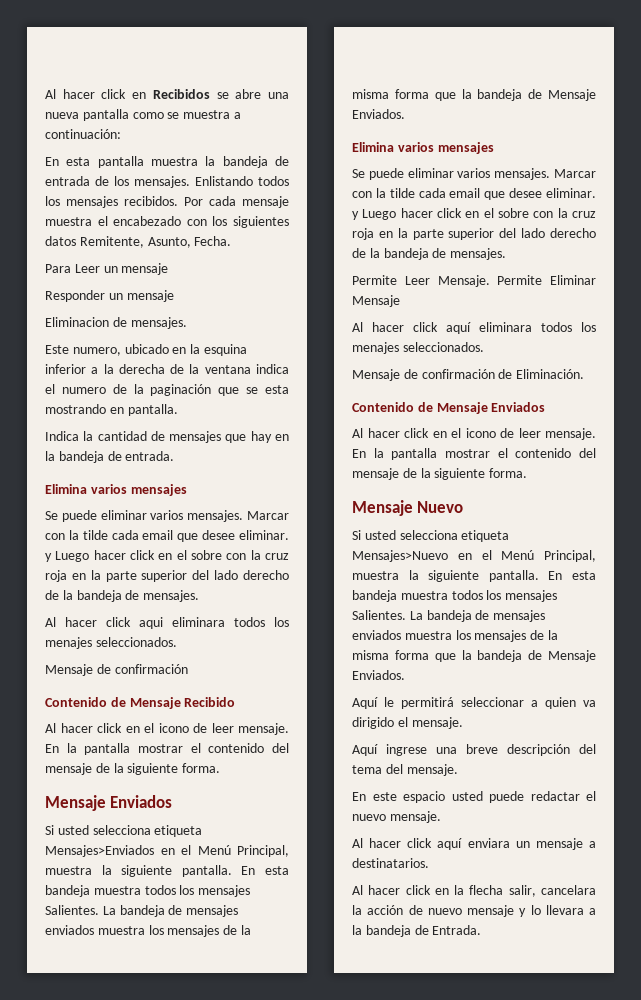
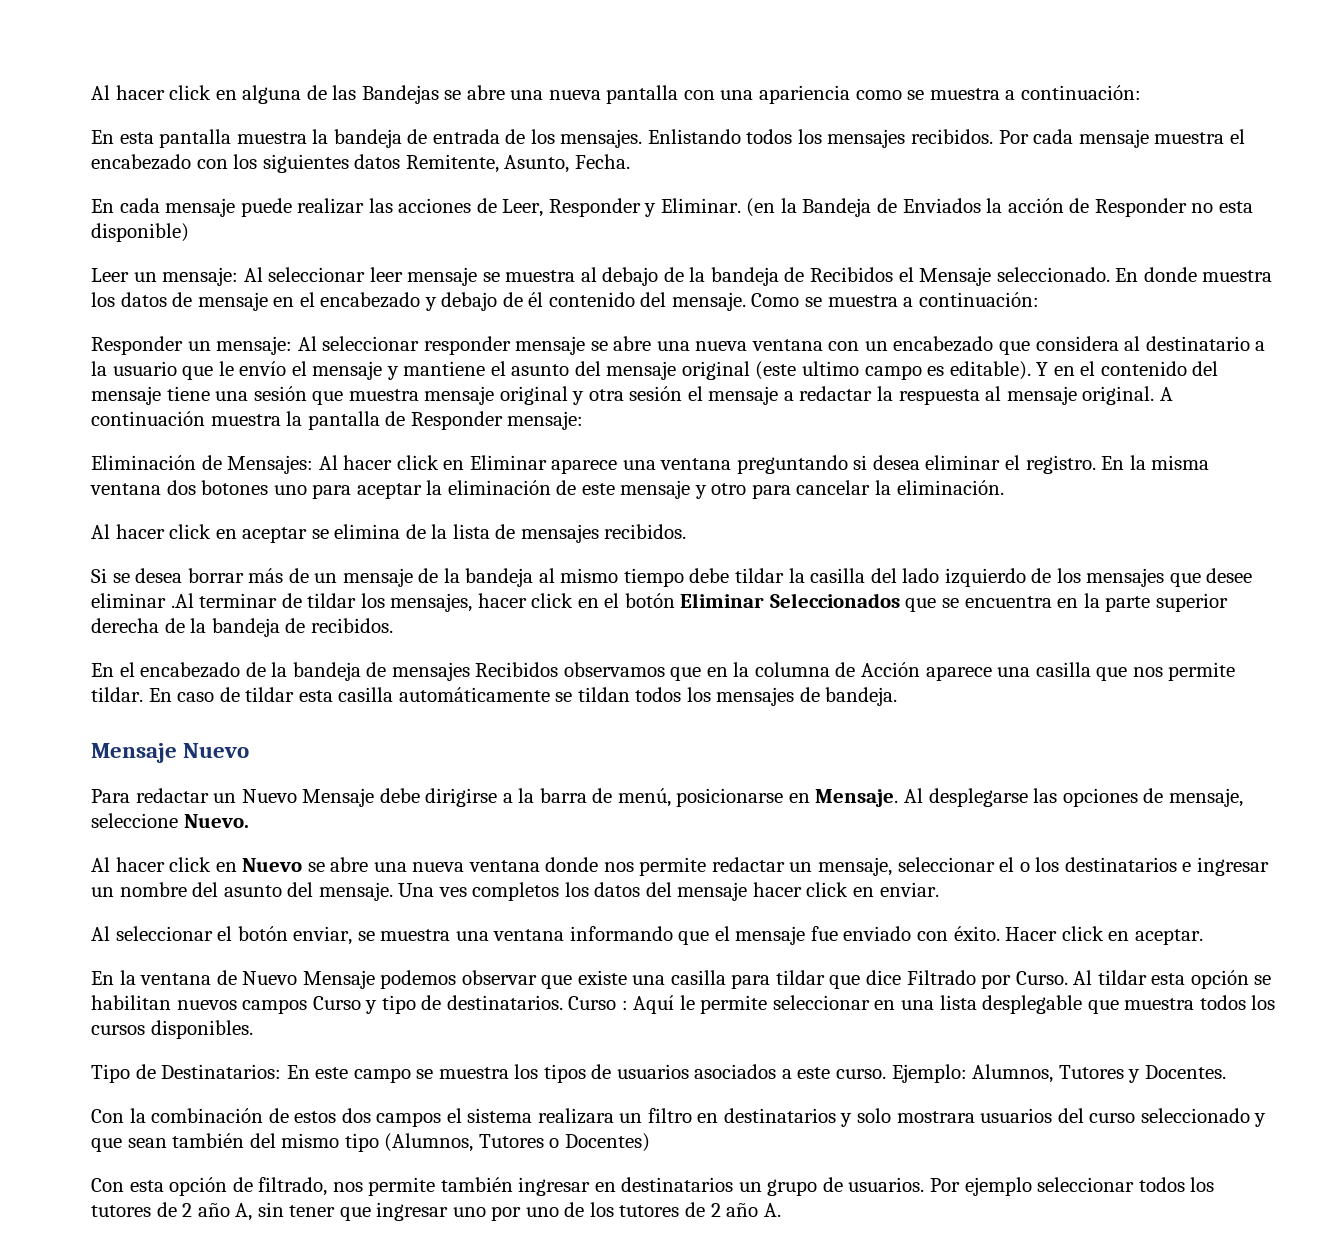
[45,89,210,99] Al hacer click en Recibidos -> [91,85,439,104] Al hacer click en alguna de las Bandejas
(129, 115) none -> [683,85,851,104] con una apariencia
[45,263,169,275] [45,290,174,302] [45,317,187,329] [45,344,247,356] [45,364,289,374] [45,384,289,396] [45,404,178,416] [45,431,289,443] [45,451,175,463] [45,484,187,496] [45,510,289,522] [45,530,289,542] [45,550,289,562] [45,570,289,582] [45,590,200,602] [45,617,289,629] [45,637,177,649] [45,664,188,676] [45,697,236,709] [45,723,289,735] [45,743,289,755] [45,763,221,775] [45,795,173,811] [45,825,203,837] [45,845,289,857] [45,865,289,877] [45,885,251,897] [45,905,239,917] [45,925,251,937] [352,89,596,101] [352,109,405,119] [352,142,494,154] [352,168,596,180] [352,188,596,200] [352,208,596,220] [352,228,596,240] [352,248,507,260] [352,275,596,287] [352,295,400,307] [352,322,596,334] [352,342,484,354] [352,369,585,381] [352,402,546,414] [352,428,596,440] [352,448,596,460] [352,468,528,480] [352,500,464,516] [352,530,510,542] [352,550,596,562] [352,570,596,582] [352,590,558,602] [352,610,546,622] [352,630,558,642] [352,650,596,662] [352,670,405,680] [352,697,596,709] [352,717,463,729] [352,744,596,756] [352,764,458,776] [352,791,596,803] [352,811,441,823] [352,838,596,850] [352,858,429,868] [352,885,596,897] [352,905,596,917] [352,925,482,937] Para Leer un mensaje // Responder un mensaje // Eliminacion de mensajes. // Este numero, ubicado en la esquina inferior a la derecha de la ventana indica el numero de la paginación que se esta mostrando en pantalla. // Indica la cantidad de mensajes que hay en la bandeja de entrada. // Elimina varios mensajes // Se puede eliminar varios mensajes. Marcar con la tilde cada email que desee eliminar. y Luego hacer click en el sobre con la cruz roja en la parte superior del lado derecho de la bandeja de mensajes. // Al hacer click aqui eliminara todos los menajes seleccionados. // Mensaje de confirmación // Contenido de Mensaje Recibido // Al hacer click en el icono de leer mensaje. En la pantalla mostrar el contenido del mensaje de la siguiente forma. // Mensaje Enviados // Si usted selecciona etiqueta Mensajes>Enviados en el Menú Principal, muestra la siguiente pantalla. En esta bandeja muestra todos los mensajes Salientes. La bandeja de mensajes enviados muestra los mensajes de la misma forma que la bandeja de Mensaje Enviados. // Elimina varios mensajes // Se puede eliminar varios mensajes. Marcar con la tilde cada email que desee eliminar. y Luego hacer click en el sobre con la cruz roja en la parte superior del lado derecho de la bandeja de mensajes. // Permite Leer Mensaje. Permite Eliminar Mensaje // Al hacer click aquí eliminara todos los menajes seleccionados. // Mensaje de confirmación de Eliminación. // Contenido de Mensaje Enviados // Al hacer click en el icono de leer mensaje. En la pantalla mostrar el contenido del mensaje de la siguiente forma. // Mensaje Nuevo // Si usted selecciona etiqueta Mensajes>Nuevo en el Menú Principal, muestra la siguiente pantalla. En esta bandeja muestra todos los mensajes Salientes. La bandeja de mensajes enviados muestra los mensajes de la misma forma que la bandeja de Mensaje Enviados. // Aquí le permitirá seleccionar a quien va dirigido el mensaje. // Aquí ingrese una breve descripción del tema del mensaje. // En este espacio usted puede redactar el nuevo mensaje. // Al hacer click aquí enviara un mensaje a destinatarios. // Al hacer click en la flecha salir, cancelara la acción de nuevo mensaje y lo llevara a la bandeja de Entrada. -> [91,198,1253,217] [91,223,189,242] [91,267,1273,286] [91,292,1039,311] [91,336,1266,355] [91,361,1219,380] [91,386,1173,405] [91,411,584,430] [91,455,1210,474] [90,480,1004,499] [91,524,687,543] [91,568,1253,587] [91,593,1228,612] [91,618,393,637] [91,662,1236,681] [91,687,898,706] [91,743,250,763] [91,788,1243,807] [91,813,249,828] [91,857,1269,876] [91,882,939,901] [91,926,1203,945] [91,970,1272,989] [91,995,1276,1014] [91,1020,253,1039] [91,1064,1226,1083] [91,1108,1267,1127] [91,1133,650,1152] [91,1177,1215,1196] [91,1202,781,1221] En cada mensaje puede realizar las acciones de Leer, Responder y Eliminar. (en la Bandeja de Enviados la acción de Responder no esta disponible) // Leer un mensaje: Al seleccionar leer mensaje se muestra al debajo de la bandeja de Recibidos el Mensaje seleccionado. En donde muestra los datos de mensaje en el encabezado y debajo de él contenido del mensaje. Como se muestra a continuación: // Responder un mensaje: Al seleccionar responder mensaje se abre una nueva ventana con un encabezado que considera al destinatario a la usuario que le envío el mensaje y mantiene el asunto del mensaje original (este ultimo campo es editable). Y en el contenido del mensaje tiene una sesión que muestra mensaje original y otra sesión el mensaje a redactar la respuesta al mensaje original. A continuación muestra la pantalla de Responder mensaje: // Eliminación de Mensajes: Al hacer click en Eliminar aparece una ventana preguntando si desea eliminar el registro. En la misma ventana dos botones uno para aceptar la eliminación de este mensaje y otro para cancelar la eliminación. // Al hacer click en aceptar se elimina de la lista de mensajes recibidos. // Si se desea borrar más de un mensaje de la bandeja al mismo tiempo debe tildar la casilla del lado izquierdo de los mensajes que desee eliminar .Al terminar de tildar los mensajes, hacer click en el botón Eliminar Seleccionados que se encuentra en la parte superior derecha de la bandeja de recibidos. // En el encabezado de la bandeja de mensajes Recibidos observamos que en la columna de Acción aparece una casilla que nos permite tildar. En caso de tildar esta casilla automáticamente se tildan todos los mensajes de bandeja. // Mensaje Nuevo // Para redactar un Nuevo Mensaje debe dirigirse a la barra de menú, posicionarse en Mensaje. Al desplegarse las opciones de mensaje, seleccione Nuevo. // Al hacer click en Nuevo se abre una nueva ventana donde nos permite redactar un mensaje, seleccionar el o los destinatarios e ingresar un nombre del asunto del mensaje. Una ves completos los datos del mensaje hacer click en enviar. // Al seleccionar el botón enviar, se muestra una ventana informando que el mensaje fue enviado con éxito. Hacer click en aceptar. // En la ventana de Nuevo Mensaje podemos observar que existe una casilla para tildar que dice Filtrado por Curso. Al tildar esta opción se habilitan nuevos campos Curso y tipo de destinatarios. Curso : Aquí le permite seleccionar en una lista desplegable que muestra todos los cursos disponibles. // Tipo de Destinatarios: En este campo se muestra los tipos de usuarios asociados a este curso. Ejemplo: Alumnos, Tutores y Docentes. // Con la combinación de estos dos campos el sistema realizara un filtro en destinatarios y solo mostrara usuarios del curso seleccionado y que sean también del mismo tipo (Alumnos, Tutores o Docentes) // Con esta opción de filtrado, nos permite también ingresar en destinatarios un grupo de usuarios. Por ejemplo seleccionar todos los tutores de 2 año A, sin tener que ingresar uno por uno de los tutores de 2 año A.

